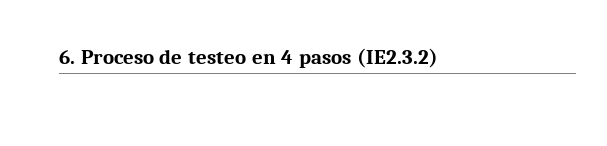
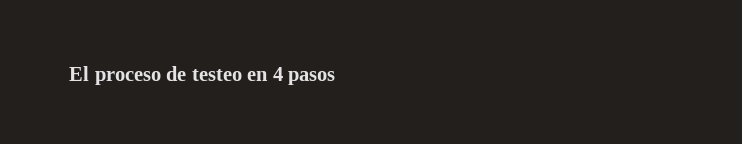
[59,50,154,64] 6. Proceso -> [69,66,161,85] El proceso
[356,48,438,68] (IE2.3.2) -> (336, 78) none

